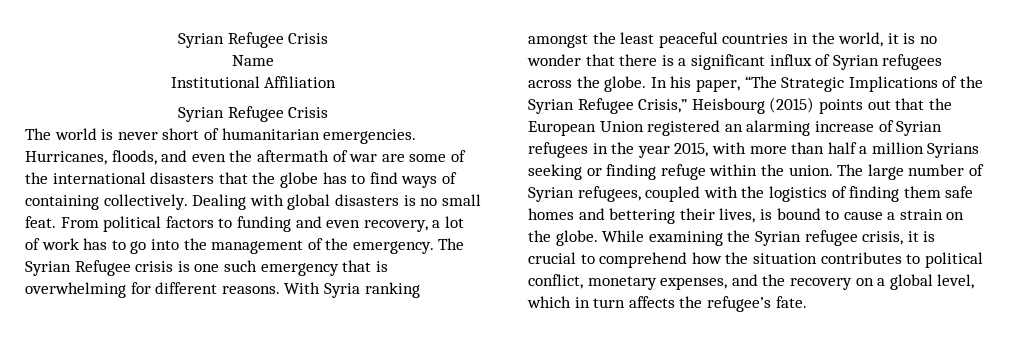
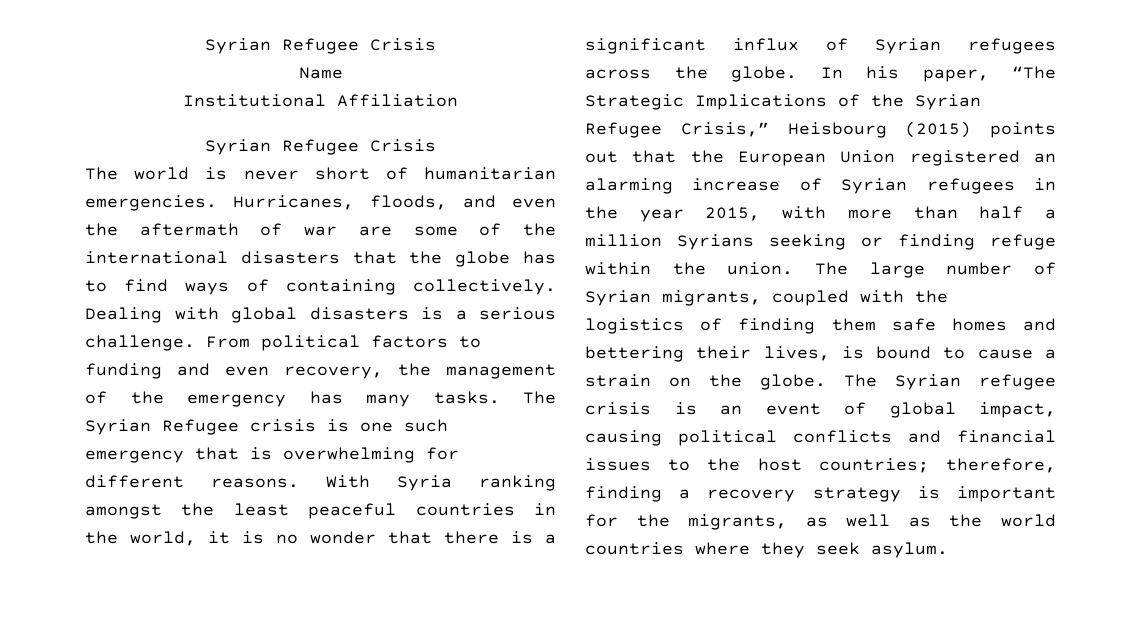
[420,194,481,206] [25,216,56,228] no small feat. -> [455,307,556,320] [85,335,195,351] a serious challenge.
[432,216,464,228] [25,238,434,254] a lot of work has to go into the management of the emergency. -> [398,363,556,379] [85,391,500,407] the management of the emergency has many tasks.
[577,186,641,202] refugees, -> [662,290,761,306] migrants,
[602,230,936,246] [528,252,983,268] [528,274,975,290] [527,296,807,312] While examining the Syrian refugee crisis, it is crucial to comprehend how the situation contributes to political conflict, monetary expenses, and the recovery on a global level, which in turn affects the refugee’s fate. -> [844,374,1056,390] [585,402,1056,418] [585,430,1056,446] [585,458,1056,473] [585,486,1056,502] [585,514,1056,530] [585,542,948,558] The Syrian refugee crisis is an event of global impact, causing political conflicts and financial issues to the host countries; therefore, finding a recovery strategy is important for the migrants, as well as the world countries where they seek asylum.

